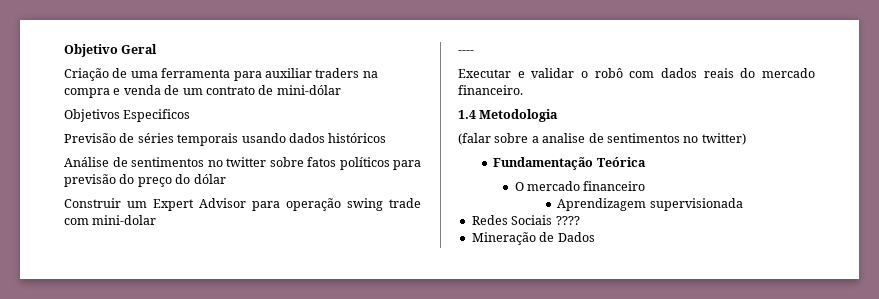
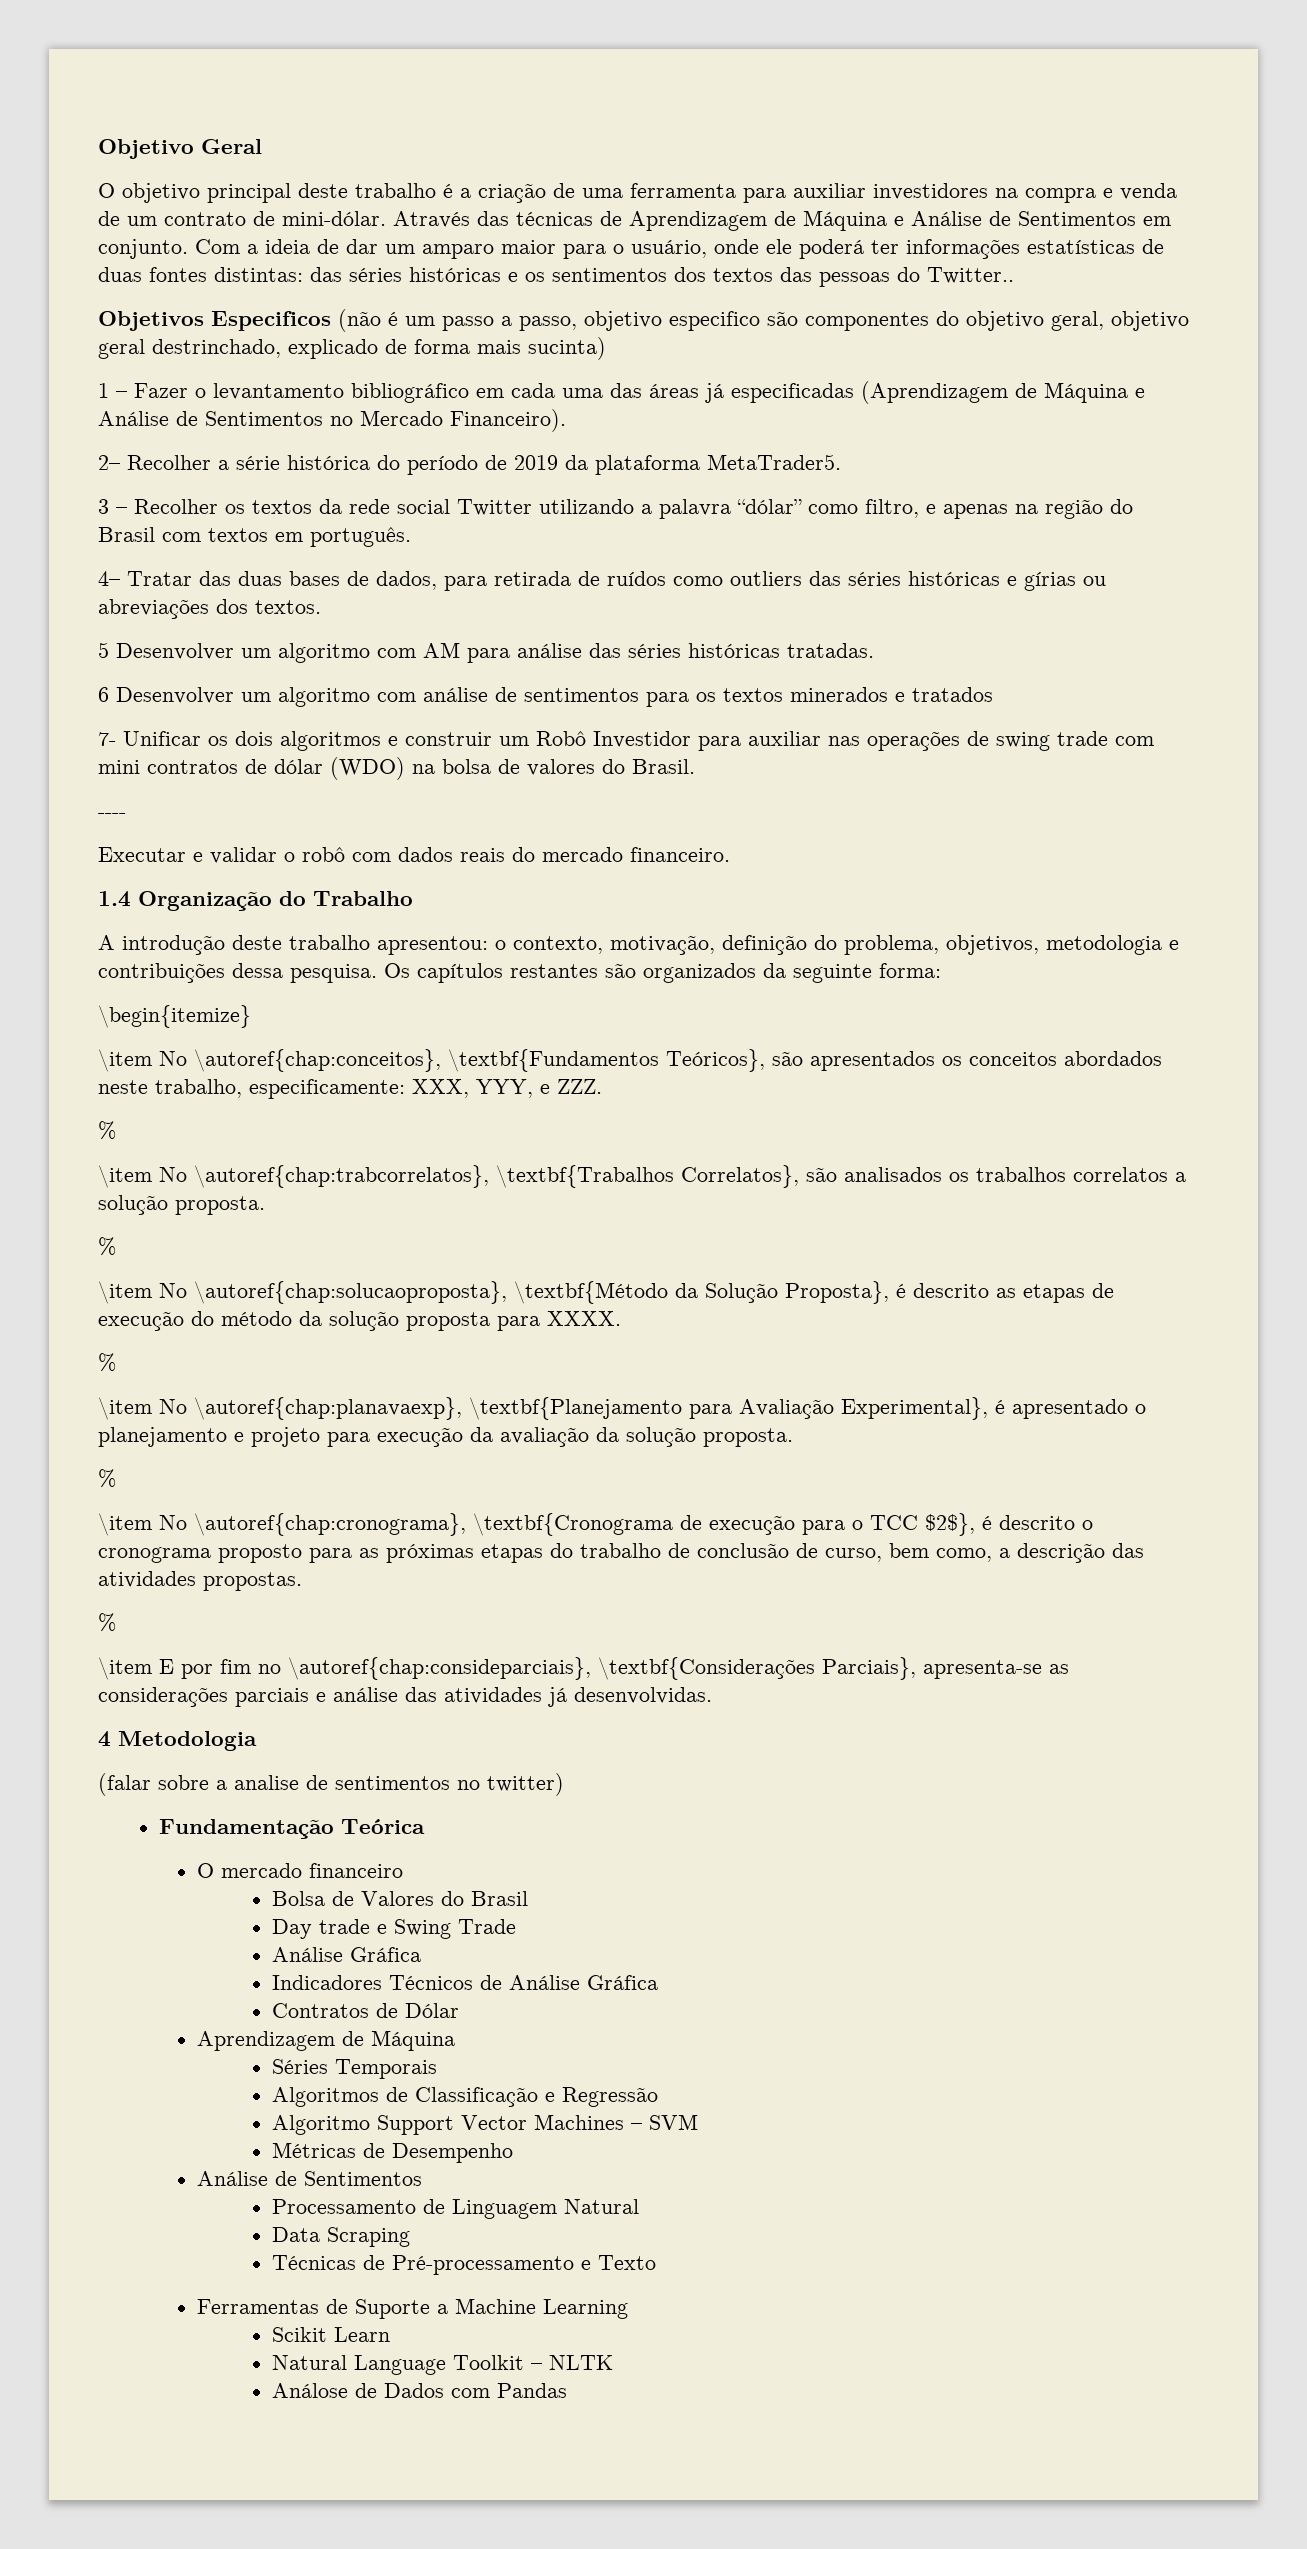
[64,68,109,81] Criação -> [98,183,546,203] O objetivo principal deste trabalho é a criação
[315,68,360,78] traders -> [873,183,988,200] investidores
[276,85,341,95] [64,109,191,122] [64,133,387,146] [64,157,421,170] [64,174,226,187] [64,198,421,211] [64,215,157,225] mini-dólar // Objetivos Especificos // Previsão de séries temporais usando dados históricos // Análise de sentimentos no twitter sobre fatos políticos para previsão do preço do dólar // Construir um Expert Advisor para operação swing trade com mini-dolar -> [282,210,1171,231] [98,239,1164,259] [98,267,1014,287] [98,309,1189,332] [98,337,606,360] [98,381,1145,404] [98,409,566,432] [98,454,841,475] [98,499,1133,519] [98,527,411,547] [98,571,1106,591] [98,599,321,619] [98,642,874,663] [98,687,993,707] [98,731,1154,751] [98,757,695,780] mini-dólar. Através das técnicas de Aprendizagem de Máquina e Análise de Sentimentos em conjunto. Com a ideia de dar um amparo maior para o usuário, onde ele poderá ter informações estatísticas de duas fontes distintas: das séries históricas e os sentimentos dos textos das pessoas do Twitter.. // Objetivos Especificos (não é um passo a passo, objetivo especifico são componentes do objetivo geral, objetivo geral destrinchado, explicado de forma mais sucinta) // 1 – Fazer o levantamento bibliográfico em cada uma das áreas já especificadas (Aprendizagem de Máquina e Análise de Sentimentos no Mercado Financeiro). // 2– Recolher a série histórica do período de 2019 da plataforma MetaTrader5. // 3 – Recolher os textos da rede social Twitter utilizando a palavra “dólar” como filtro, e apenas na região do Brasil com textos em português. // 4– Tratar das duas bases de dados, para retirada de ruídos como outliers das séries históricas e gírias ou abreviações dos textos. // 5 Desenvolver um algoritmo com AM para análise das séries históricas tratadas. // 6 Desenvolver um algoritmo com análise de sentimentos para os textos minerados e tratados // 7- Unificar os dois algoritmos e construir um Robô Investidor para auxiliar nas operações de swing trade com mini contratos de dólar (WDO) na bolsa de valores do Brasil.
(476, 114) none -> [138,891,413,911] [98,935,1179,955] [98,963,941,983] [98,1005,251,1028] [98,1049,1162,1072] [98,1079,602,1099] [98,1121,116,1140] [98,1165,1186,1188] [98,1195,265,1215] [98,1237,116,1256] [98,1281,1114,1304] [98,1311,621,1331] [98,1353,116,1372] [98,1397,1146,1420] [98,1427,793,1447] [98,1469,116,1488] [98,1513,1093,1536] [98,1543,1144,1563] [98,1571,302,1591] [98,1613,116,1632] [98,1657,1069,1680] [98,1687,712,1707] [98,1731,111,1747] Organização do Trabalho // A introdução deste trabalho apresentou: o contexto, motivação, definição do problema, objetivos, metodologia e contribuições dessa pesquisa. Os capítulos restantes são organizados da seguinte forma: // \begin{itemize} // \item No \autoref{chap:conceitos}, \textbf{Fundamentos Teóricos}, são apresentados os conceitos abordados neste trabalho, especificamente: XXX, YYY, e ZZZ. // % // \item No \autoref{chap:trabcorrelatos}, \textbf{Trabalhos Correlatos}, são analisados os trabalhos correlatos a solução proposta. // % // \item No \autoref{chap:solucaoproposta}, \textbf{Método da Solução Proposta}, é descrito as etapas de execução do método da solução proposta para XXXX. // % // \item No \autoref{chap:planavaexp}, \textbf{Planejamento para Avaliação Experimental}, é apresentado o planejamento e projeto para execução da avaliação da solução proposta. // % // \item No \autoref{chap:cronograma}, \textbf{Cronograma de execução para o TCC $2$}, é descrito o cronograma proposto para as próximas etapas do trabalho de conclusão de curso, bem como, a descrição das atividades propostas. // % // \item E por fim no \autoref{chap:consideparciais}, \textbf{Considerações Parciais}, apresenta-se as considerações parciais e análise das atividades já desenvolvidas. // 4
[557,198,743,211] [471,215,580,225] [471,232,595,245] Aprendizagem supervisionada // Redes Sociais ???? // Mineração de Dados -> [272,1891,529,1906] [272,1919,517,1939] [272,1947,422,1962] [272,1975,659,1990] [272,2003,460,2018] [196,2030,455,2051] [272,2059,438,2079] [272,2087,659,2107] [272,2114,699,2135] [272,2142,514,2163] [196,2171,422,2186] [272,2199,640,2219] [272,2227,411,2247] [272,2255,657,2275] [196,2298,628,2319] [272,2327,391,2342] [272,2355,614,2375] [272,2383,568,2398] Bolsa de Valores do Brasil // Day trade e Swing Trade // Análise Gráfica // Indicadores Técnicos de Análise Gráfica // Contratos de Dólar // Aprendizagem de Máquina // Séries Temporais // Algoritmos de Classificação e Regressão // Algoritmo Support Vector Machines – SVM // Métricas de Desempenho // Análise de Sentimentos // Processamento de Linguagem Natural // Data Scraping // Técnicas de Pré-processamento e Texto // Ferramentas de Suporte a Machine Learning // Scikit Learn // Natural Language Toolkit – NLTK // Análose de Dados com Pandas

